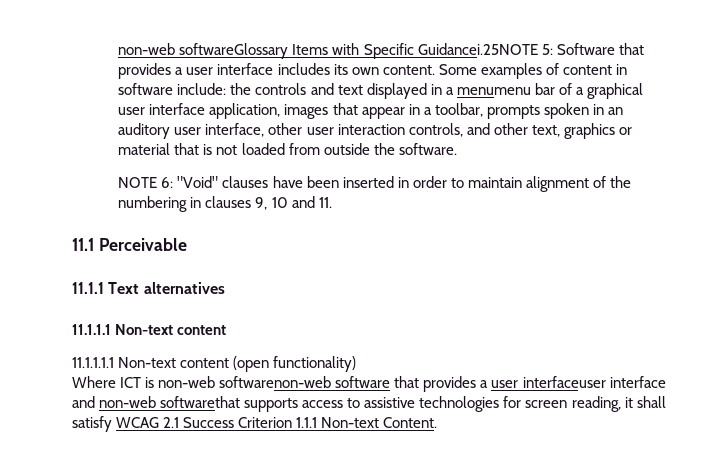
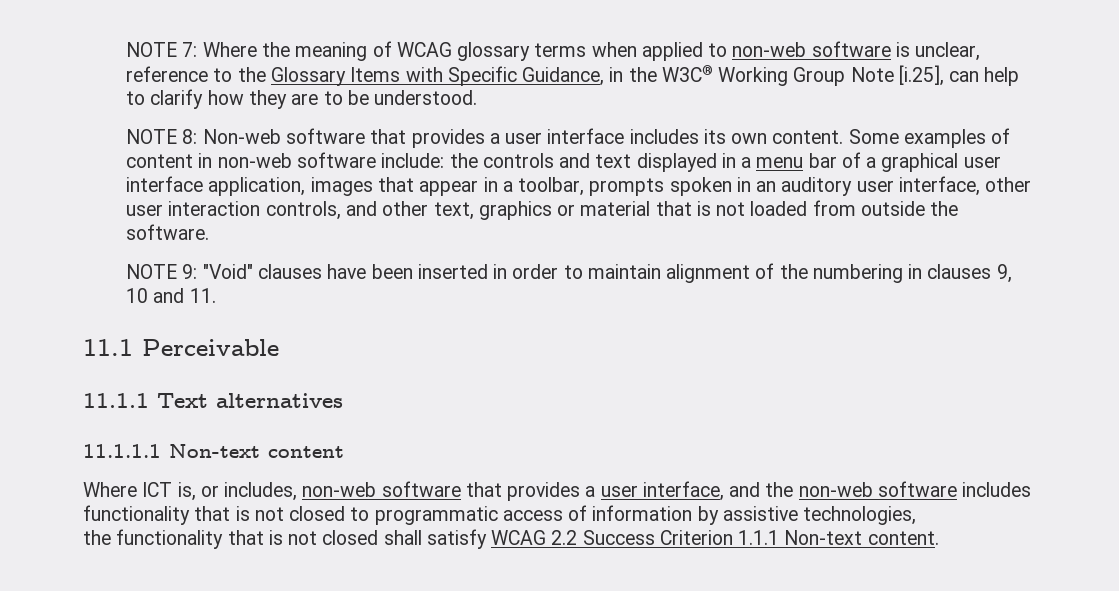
[118,43,615,59] non-web softwareGlossary Items with Specific Guidancei.25NOTE 5: Software -> [126,41,981,61] [126,65,1020,86] [126,89,478,109] [126,128,366,144] NOTE 7: Where the meaning of WCAG glossary terms when applied to non-web software is unclear, reference to the Glossary Items with Specific Guidance, in the W3C® Working Group Note [i.25], can help to clarify how they are to be understood. // NOTE 8: Non-web software
(627, 69) none -> [217,153,292,168] non-web
[456,87,531,95] menumenu -> [756,157,804,168] menu
[161,177,174,188] 6: -> [182,264,198,279] 9:
[72,356,357,372] [72,376,666,392] [72,396,633,412] 11.1.1.1.1 Non-text content (open functionality) // Where ICT is non-web softwarenon-web software that provides a user interfaceuser interface and non-web softwarethat supports access to assistive technologies for screen reading, it -> [83,481,1032,501] [83,505,917,525] [83,529,379,549] Where ICT is, or includes, non-web software that provides a user interface, and the non-web software includes functionality that is not closed to programmatic access of information by assistive technologies, // the functionality that is not closed
[163,417,180,428] 2.1 -> [551,530,578,545] 2.2
[383,417,438,428] Content. -> [867,531,939,545] content.

